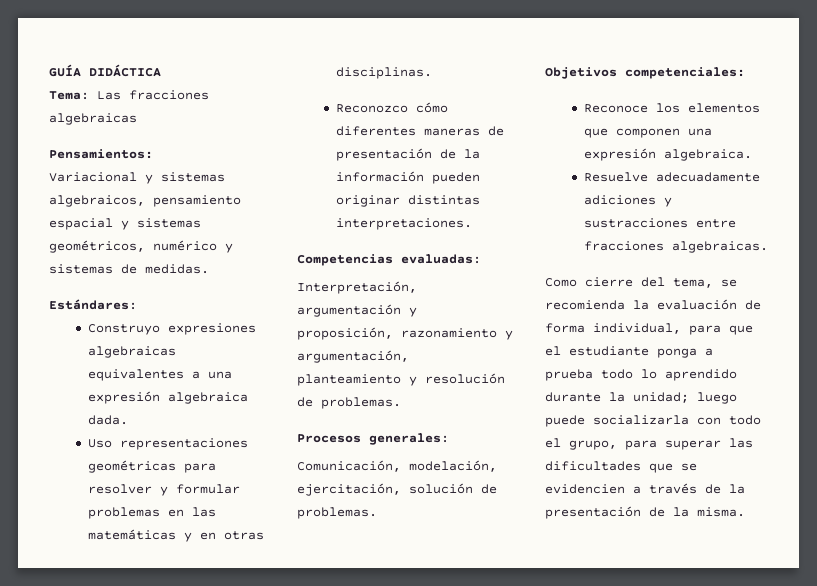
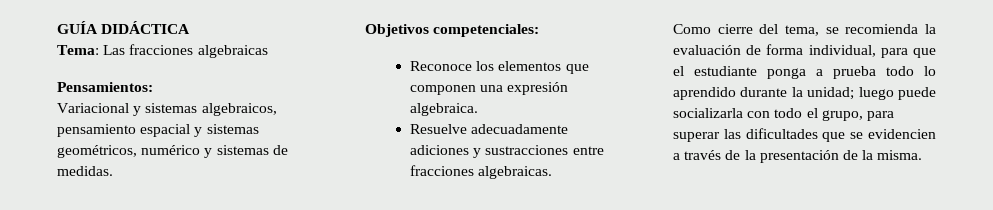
[49,299,137,310] [87,323,256,335] [87,346,176,358] [87,369,232,381] [87,391,248,404] [87,415,128,425] [87,438,248,450] [87,460,216,473] [87,484,240,496] [87,507,216,519] [87,529,264,542] [335,67,432,79] [335,102,448,113] [335,126,504,136] [335,148,480,161] [335,171,480,184] [335,195,480,207] [335,218,472,230] [297,254,481,266] [297,281,417,294] [297,304,417,317] [297,327,513,340] [297,350,409,363] [297,373,505,386] [297,397,401,409] [297,433,449,445] [297,460,497,472] [297,483,497,496] [297,507,377,519] // Estándares: // Construyo expresiones algebraicas equivalentes a una expresión algebraica dada. // Uso representaciones geométricas para resolver y formular problemas en las matemáticas y en otras disciplinas. // Reconozco cómo diferentes maneras de presentación de la información pueden originar distintas interpretaciones. // Competencias evaluadas: // Interpretación, argumentación y proposición, razonamiento y argumentación, planteamiento y resolución de problemas. // Procesos generales: // Comunicación, modelación, ejercitación, solución de problemas. -> (113, 171) none

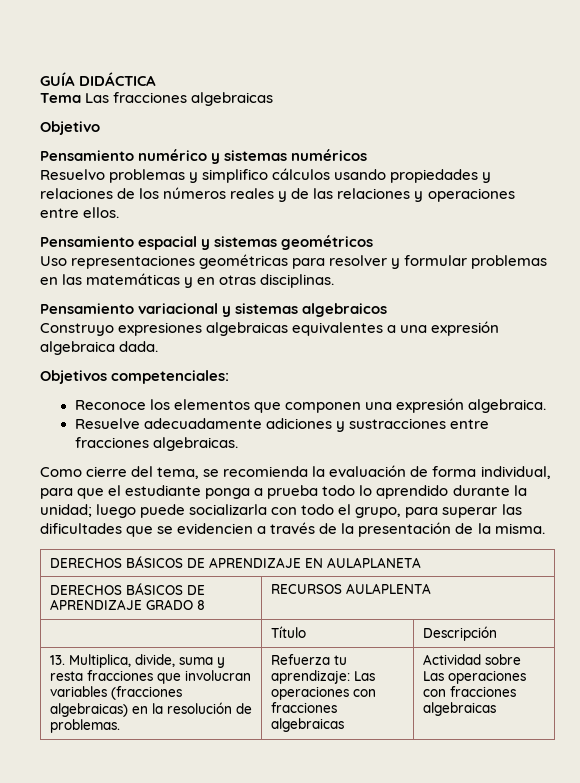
[57,45,99,55] Tema: -> [40,93,81,103] Tema
[57,82,153,92] [57,103,277,116] [57,124,259,137] [57,145,288,158] [57,166,113,176] Pensamientos: // Variacional y sistemas algebraicos, pensamiento espacial y sistemas geométricos, numérico y sistemas de medidas. -> [40,121,100,135] [40,149,368,164] [40,168,492,183] [40,187,515,202] [40,207,120,218] [40,235,374,250] [40,254,548,269] [40,273,335,288] [40,303,388,317] [40,321,500,336] [40,341,159,355] Objetivo // Pensamiento numérico y sistemas numéricos // Resuelvo problemas y simplifico cálculos usando propiedades y relaciones de los números reales y de las relaciones y operaciones entre ellos. // Pensamiento espacial y sistemas geométricos // Uso representaciones geométricas para resolver y formular problemas en las matemáticas y en otras disciplinas. // Pensamiento variacional y sistemas algebraicos // Construyo expresiones algebraicas equivalentes a una expresión algebraica dada.
(923, 155) none -> [49,556,421,568] [49,583,205,595] [49,599,205,610] [270,583,431,594] [270,626,306,638] [422,626,497,641] [49,654,225,668] [49,670,251,684] [49,686,182,700] [49,702,252,717] [49,719,120,733] [270,654,347,665] [270,670,375,684] [270,686,376,700] [270,702,337,713] [270,718,344,732] [422,654,521,665] [422,670,526,684] [422,686,516,697] [422,702,496,716] // DERECHOS BÁSICOS DE APRENDIZAJE EN AULAPLANETA // DERECHOS BÁSICOS DE APRENDIZAJE GRADO 8 | RECURSOS AULAPLENTA // | Título | Descripción // 13. Multiplica, divide, suma y resta fracciones que involucran variables (fracciones algebraicas) en la resolución de problemas. | Refuerza tu aprendizaje: Las operaciones con fracciones algebraicas | Actividad sobre Las operaciones con fracciones algebraicas

